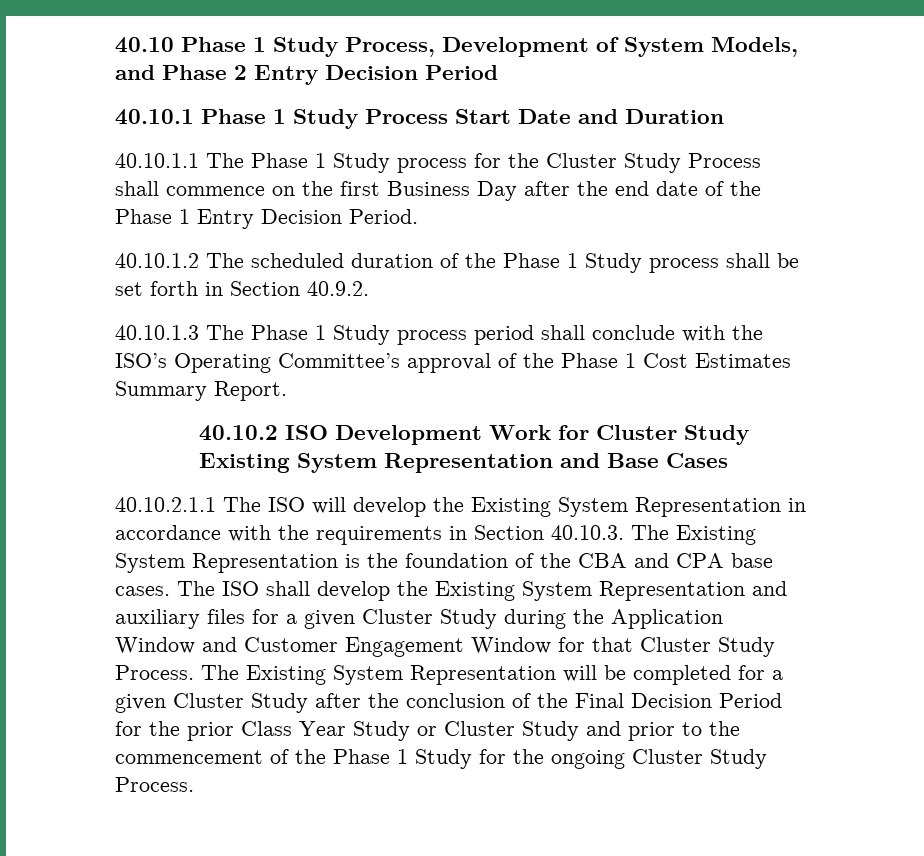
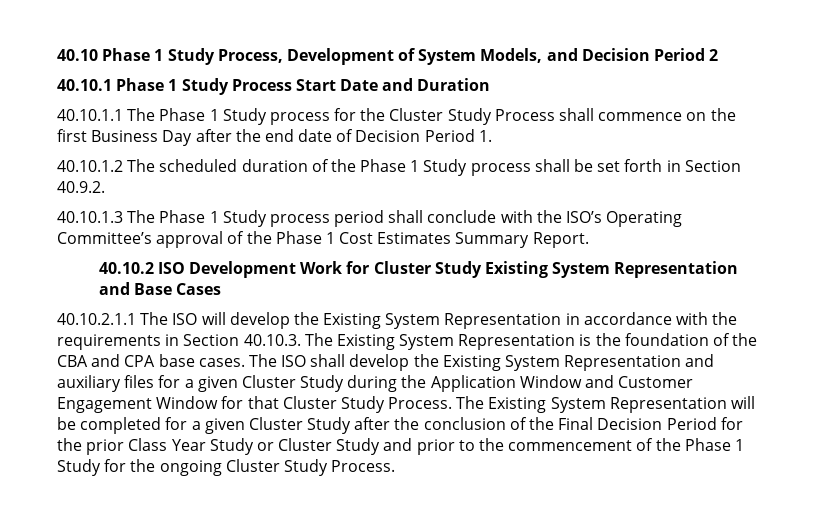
[162,65,498,85] Phase 2 Entry Decision Period -> [581,48,719,61] Decision Period 2
[730,181,761,196] [115,209,418,229] the Phase 1 Entry Decision Period. -> [355,129,492,142] Decision Period 1.

